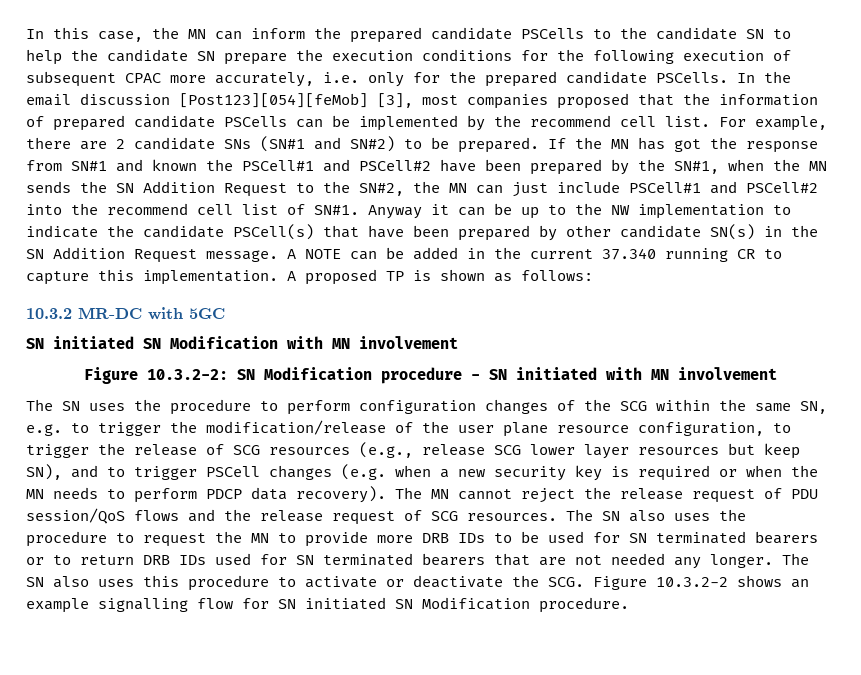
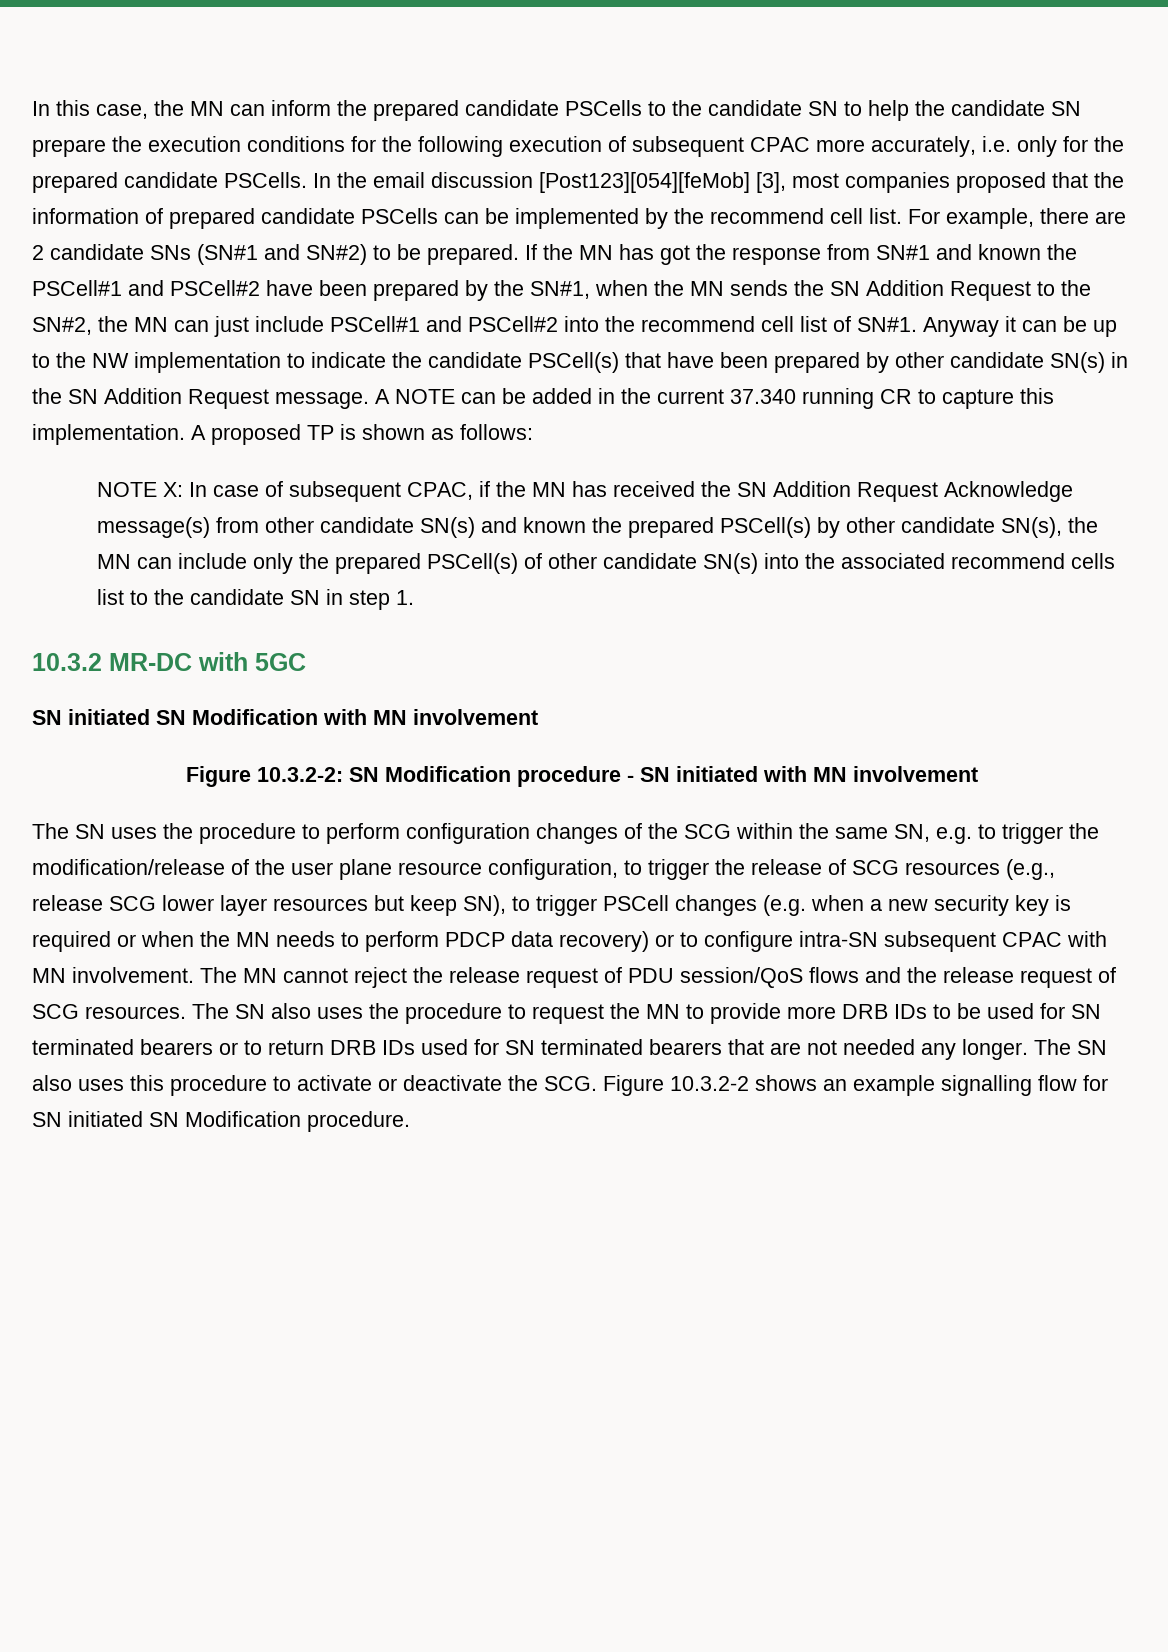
(593, 275) none -> [96,481,1073,502] [96,517,1098,538] [96,553,1115,574] [96,589,414,610] // NOTE X: In case of subsequent CPAC, if the MN has received the SN Addition Request Acknowledge message(s) from other candidate SN(s) and known the prepared PSCell(s) by other candidate SN(s), the MN can include only the prepared PSCell(s) of other candidate SN(s) into the associated recommend cells list to the candidate SN in step 1.
[71,465,98,478] and -> (506, 905) none
[296,486,386,503] recovery). -> [559,931,1107,952] [32,967,194,983] recovery) or to configure intra-SN subsequent CPAC with MN involvement.

